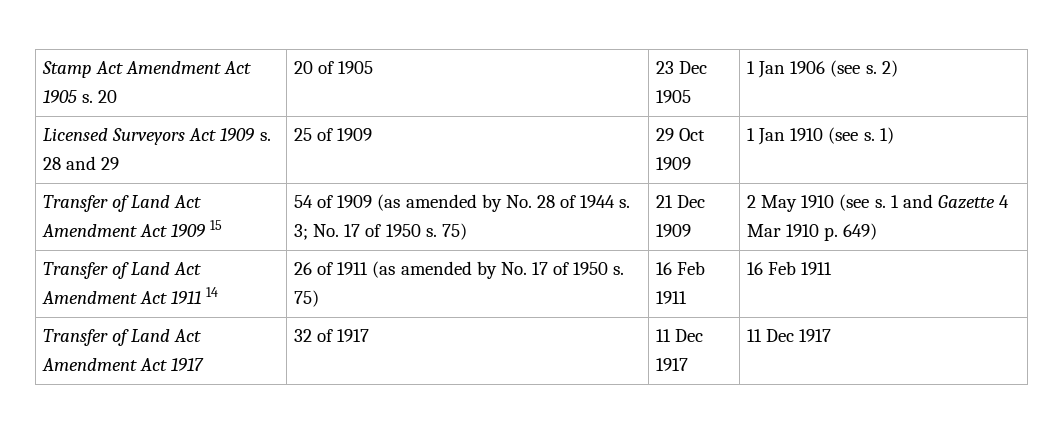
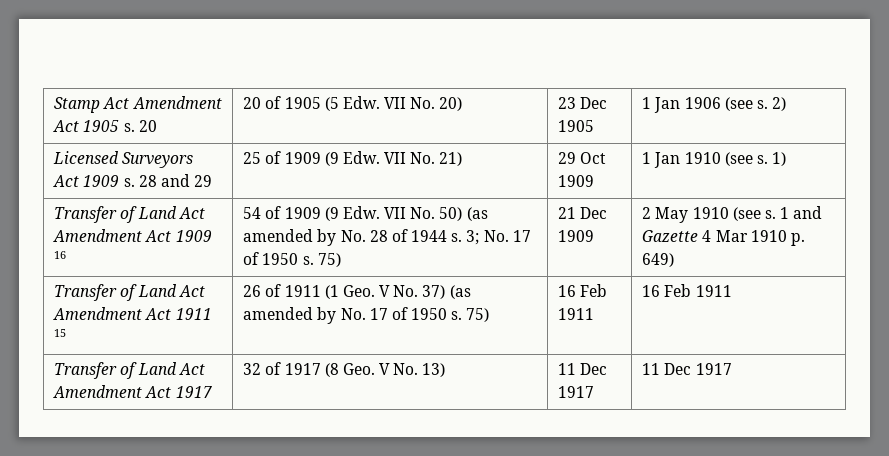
(374, 67) none -> [324,96,463,111] (5 Edw. VII No. 20)
(373, 134) none -> [324,151,463,166] (9 Edw. VII No. 21)
[210,220,223,230] 15 -> [54,251,67,259] 16
(373, 201) none -> [324,206,463,221] (9 Edw. VII No. 50)
[206,287,219,297] 14 -> [54,329,67,337] 15
(369, 268) none -> [324,285,446,299] (1 Geo. V No. 37)
(370, 335) none -> [324,363,446,377] (8 Geo. V No. 13)

